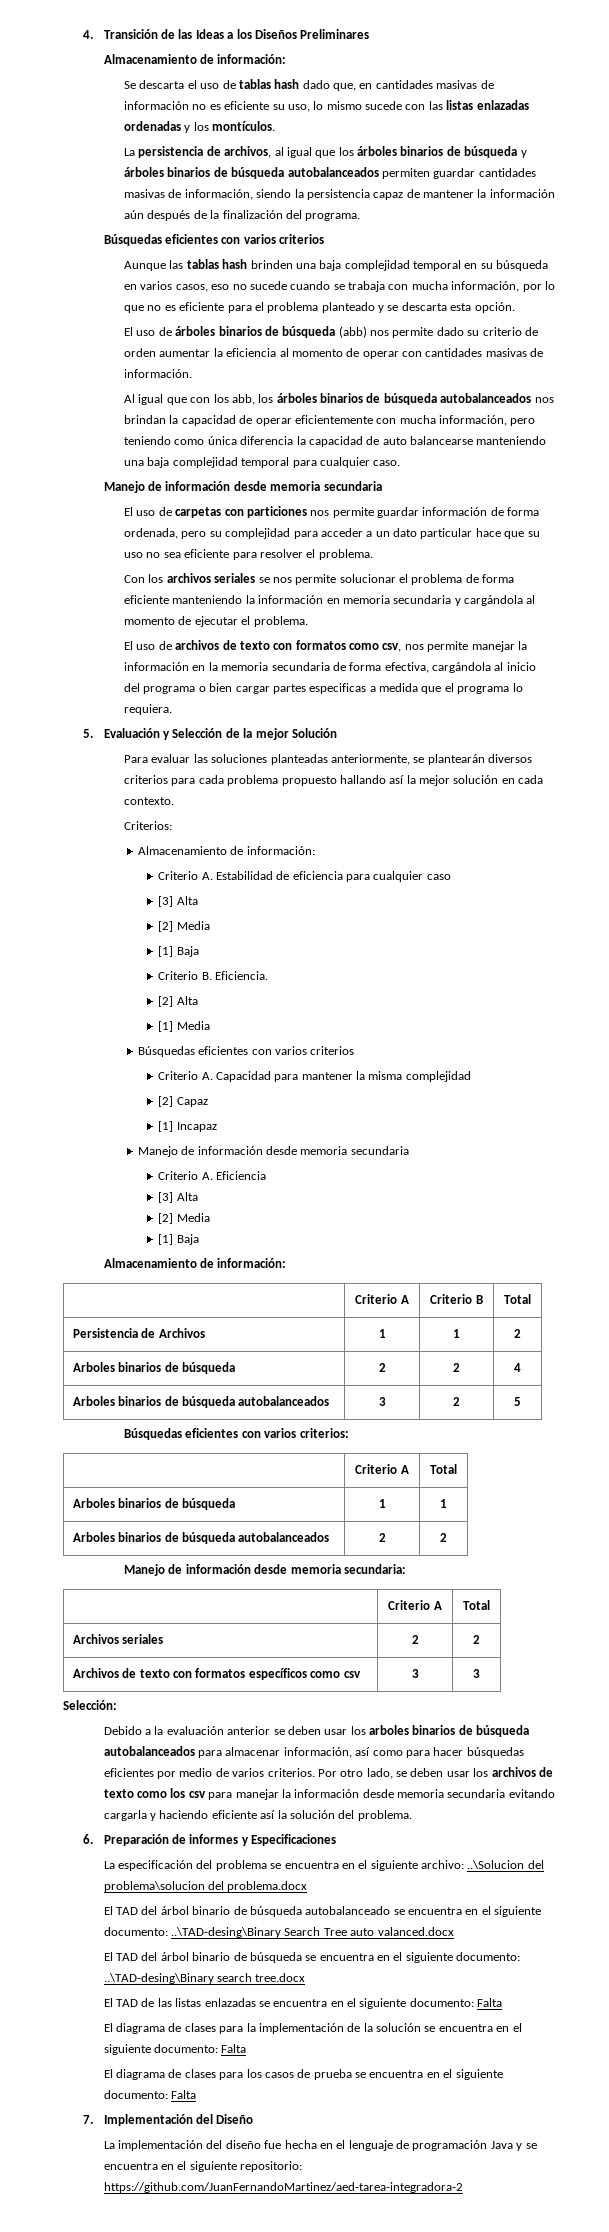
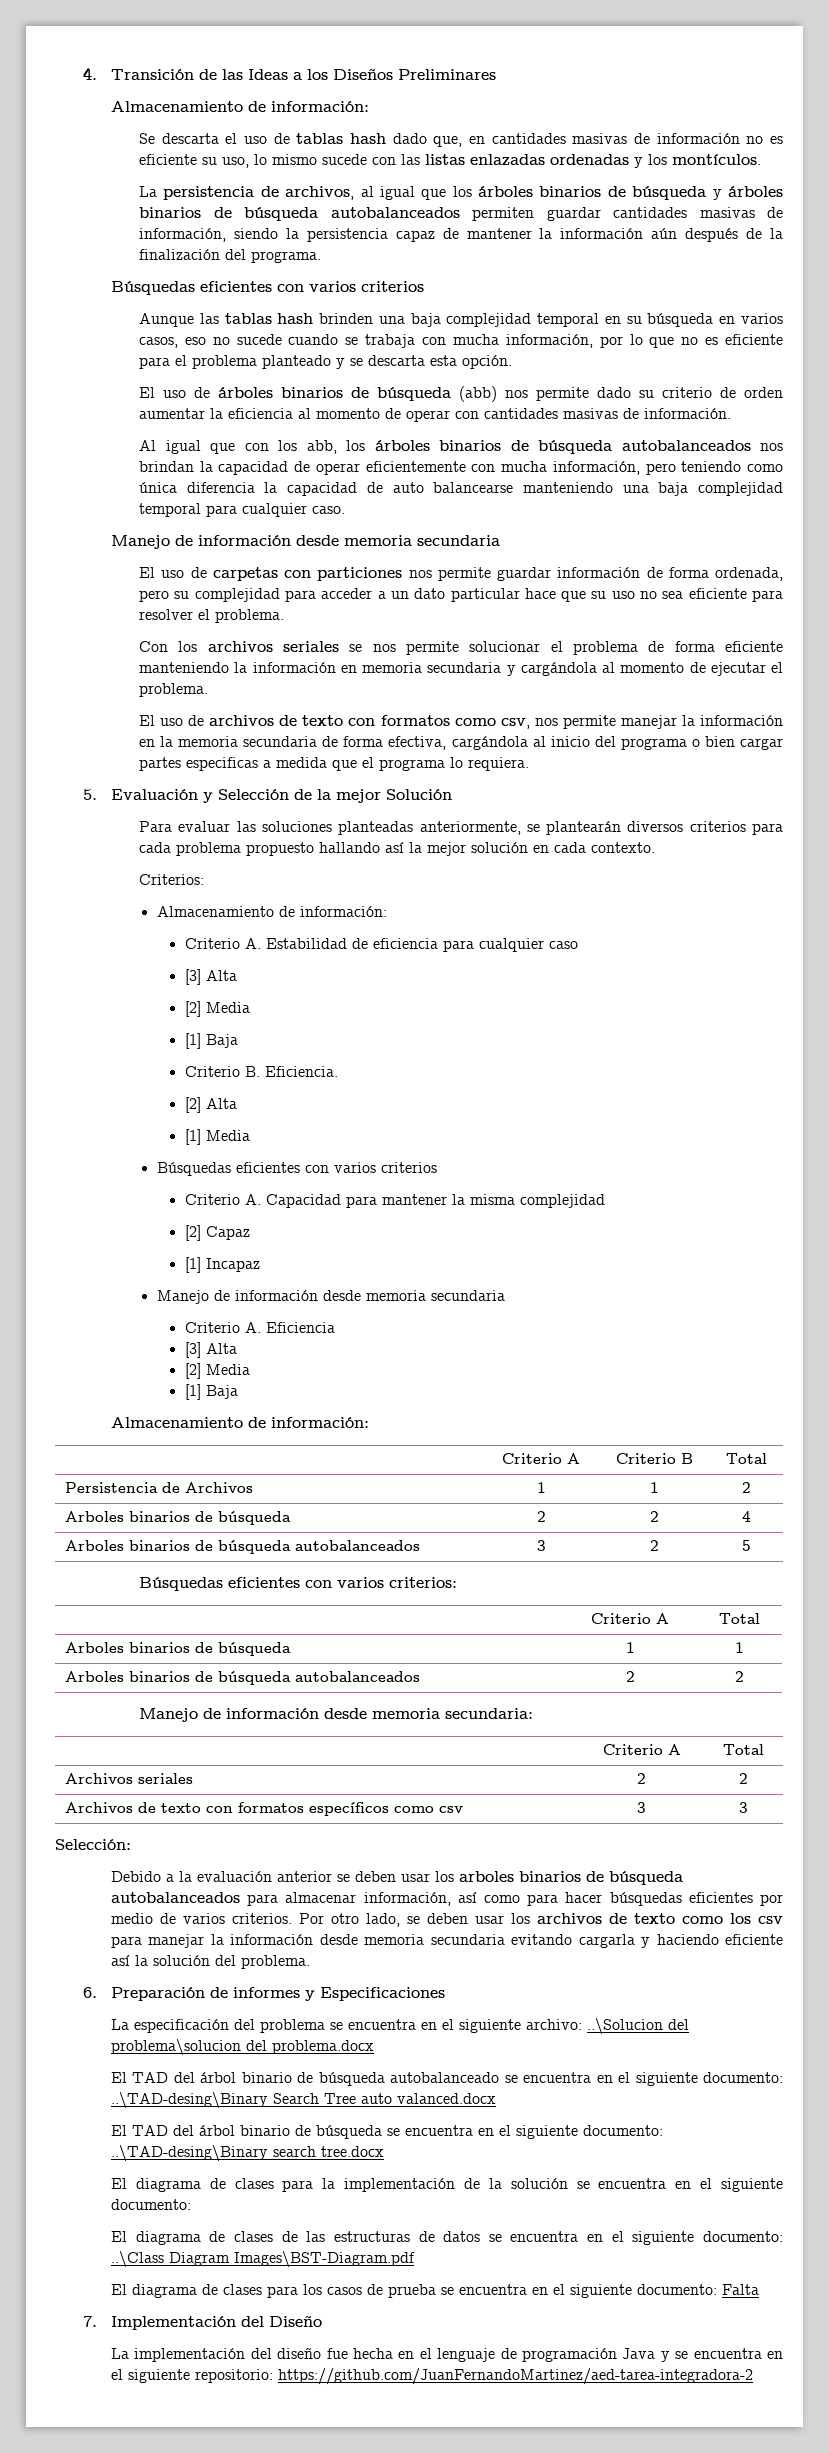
[103,1998,503,2009] // El TAD de las listas enlazadas se encuentra en el siguiente documento: Falta -> (385, 2151) none
[221,2044,247,2053] Falta -> [111,2231,783,2245] [111,2251,416,2267] // El diagrama de clases de las estructuras de datos se encuentra en el siguiente documento: ..\Class Diagram Images\BST-Diagram.pdf

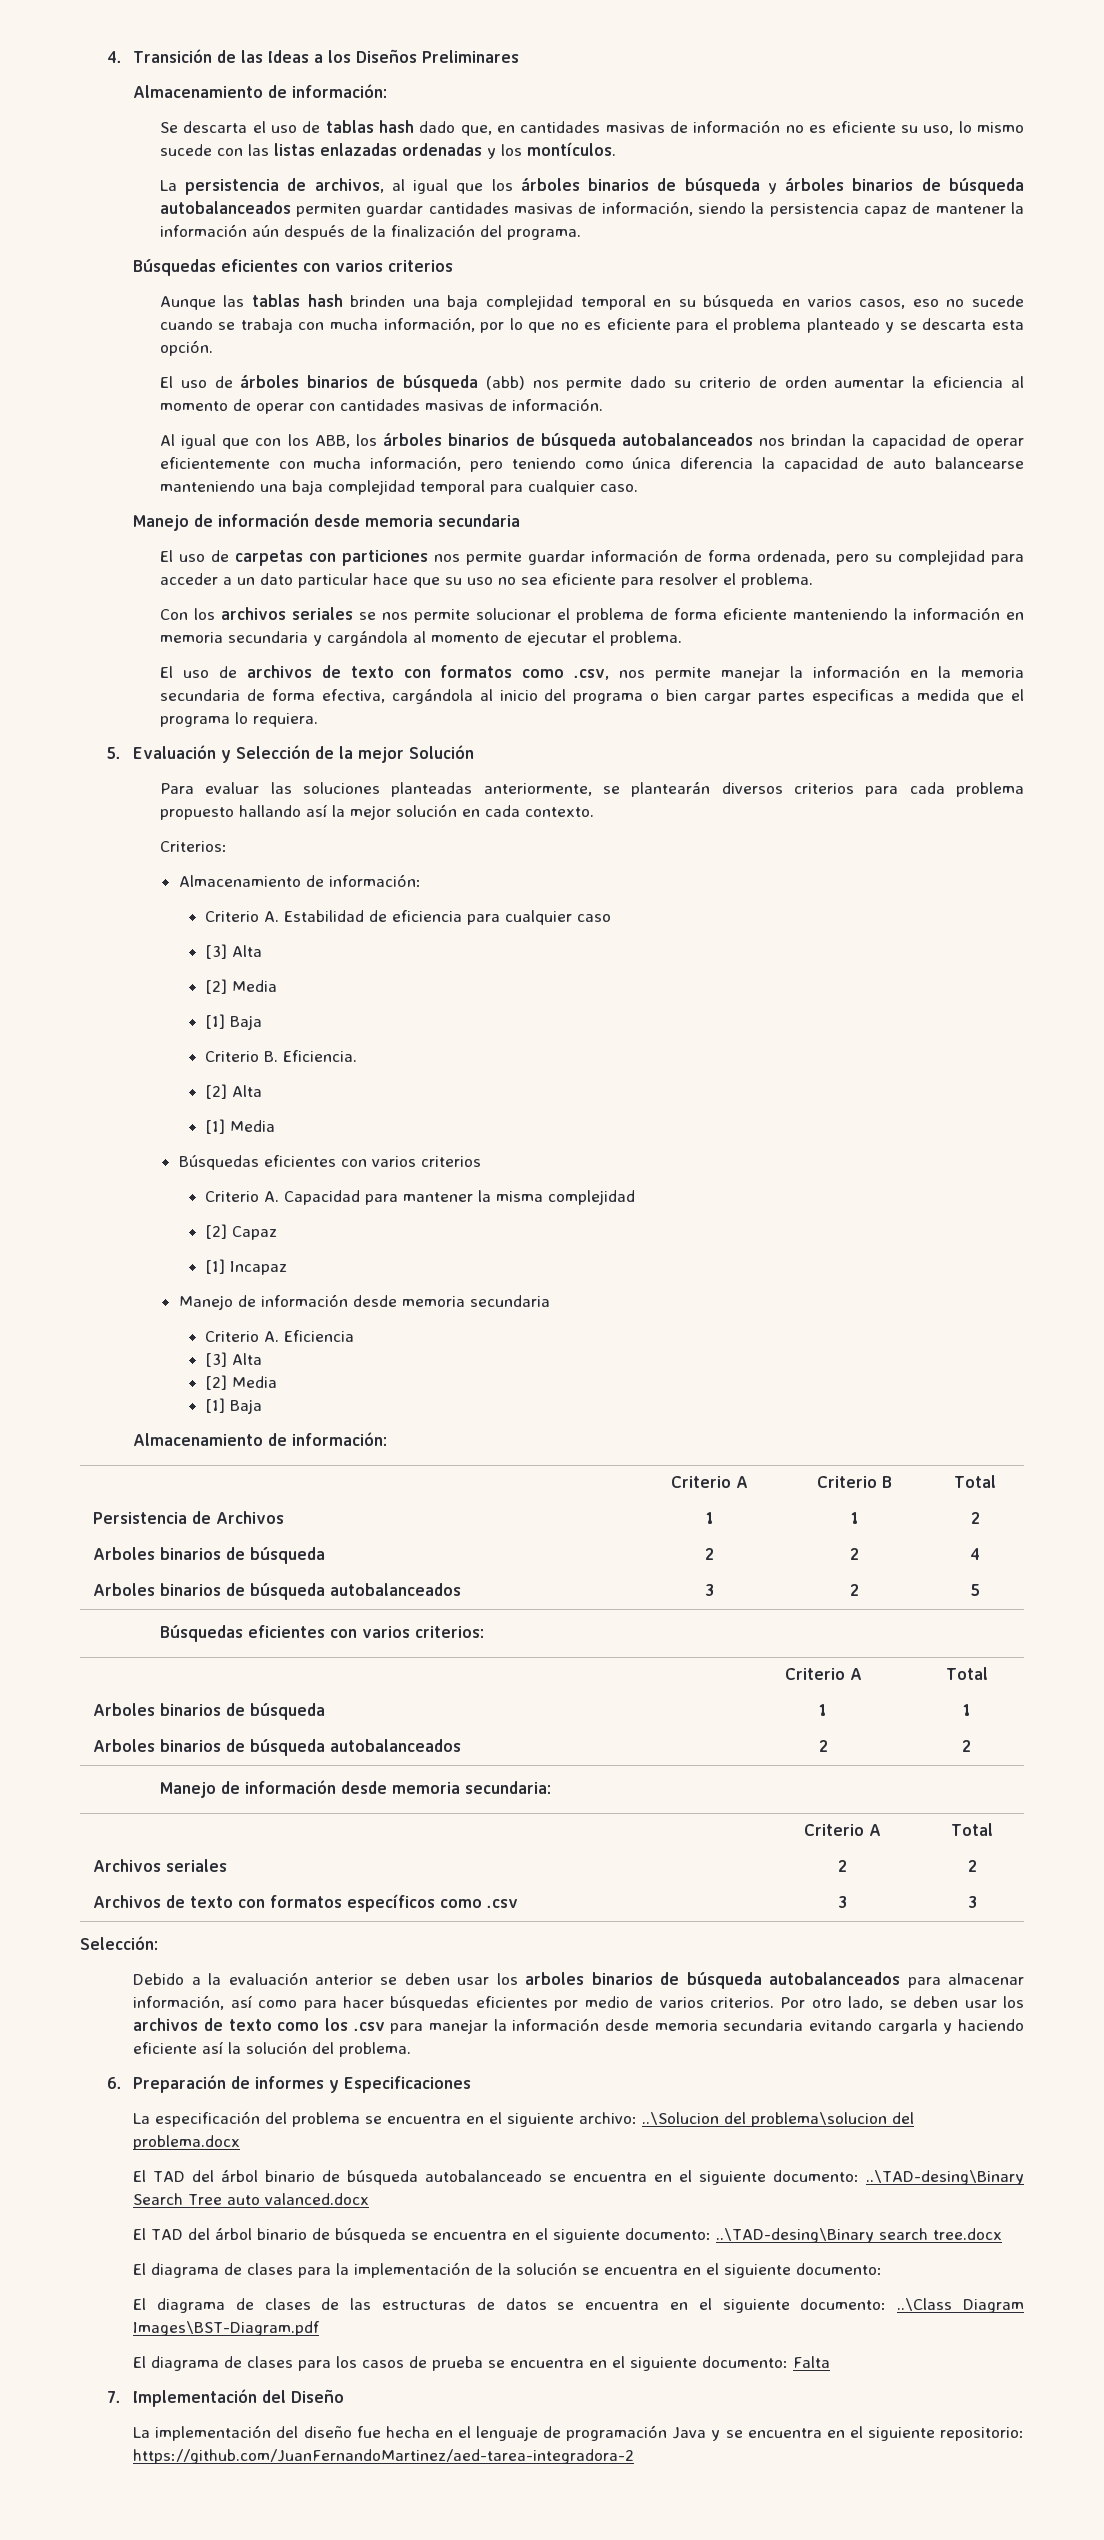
[306,440,337,454] abb, -> [314,435,350,448] ABB,
[500,718,530,729] csv, -> [574,669,610,680] .csv,
[439,1806,464,1813] csv -> [487,1899,519,1908] .csv
[757,1916,783,1924] csv -> [353,2022,385,2031] .csv

